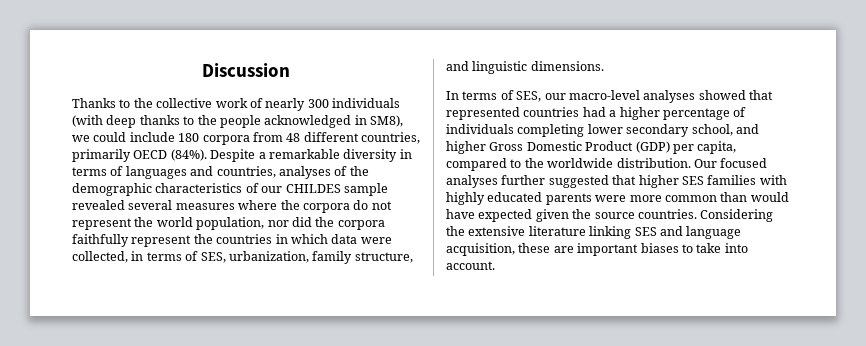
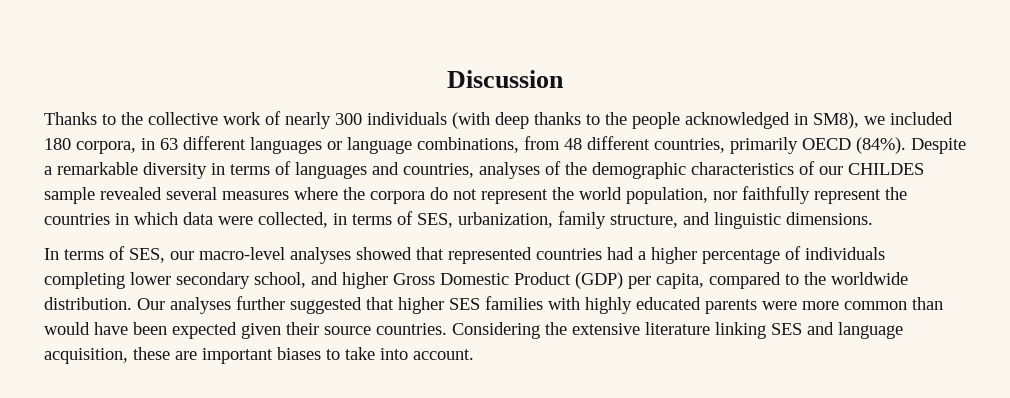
[93,132,250,145] could include 180 corpora -> [890,112,953,125] [44,136,519,154] included 180 corpora, in 63 different languages or language combinations,
[291,217,385,230] did the corpora -> (737, 195) none
[720,158,768,168] focused -> (165, 304) none
(475, 214) none -> [133,322,167,335] been
[572,209,592,219] the -> [286,322,319,335] their

